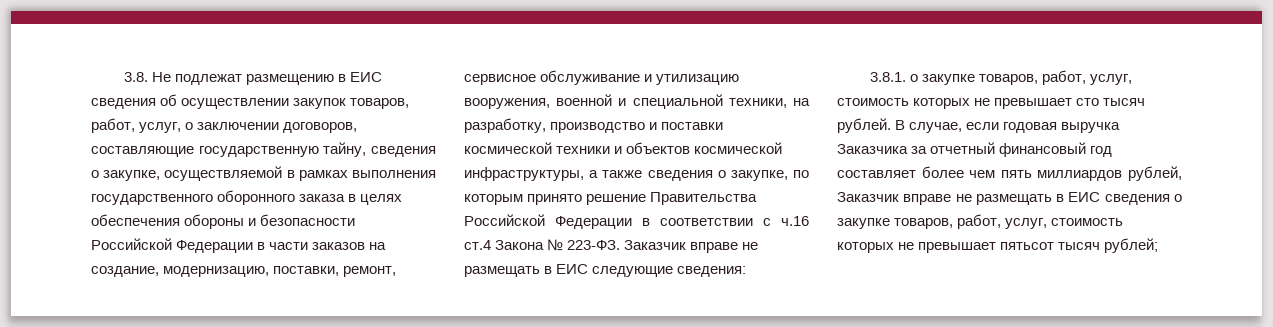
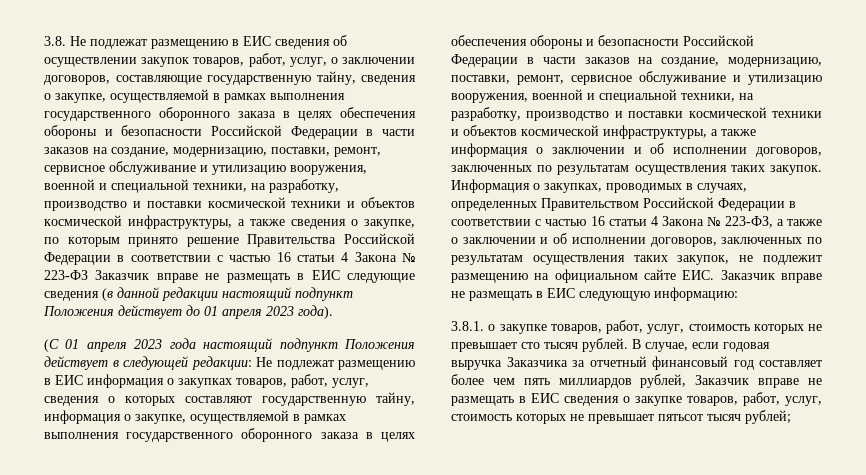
[781,216,809,226] [464,239,621,251] ч.16 ст.4 Закона № 223-ФЗ. -> [229,252,415,262] [44,270,88,280] частью 16 статьи 4 Закона № 223-ФЗ
[677,266,747,277] сведения: -> [44,287,353,301] [43,305,333,319] [44,338,415,352] [44,356,415,370] [44,374,369,388] [44,392,415,406] [44,410,346,424] [44,428,415,442] [451,35,754,49] [451,54,822,67] [451,71,822,85] [451,89,754,103] [451,107,822,121] [451,125,756,139] [451,143,822,157] [451,165,822,175] [451,179,747,193] [451,197,796,211] [451,216,822,228] [451,233,822,247] [451,255,822,265] [451,269,822,283] [451,287,738,301] сведения (в данной редакции настоящий подпункт Положения действует до 01 апреля 2023 года). // (С 01 апреля 2023 года настоящий подпункт Положения действует в следующей редакции: Не подлежат размещению в ЕИС информация о закупках товаров, работ, услуг, сведения о которых составляют государственную тайну, информация о закупке, осуществляемой в рамках выполнения государственного оборонного заказа в целях обеспечения обороны и безопасности Российской Федерации в части заказов на создание, модернизацию, поставки, ремонт, сервисное обслуживание и утилизацию вооружения, военной и специальной техники, на разработку, производство и поставки космической техники и объектов космической инфраструктуры, а также информация о заключении и об исполнении договоров, заключенных по результатам осуществления таких закупок. Информация о закупках, проводимых в случаях, определенных Правительством Российской Федерации в соответствии с частью 16 статьи 4 Закона № 223-ФЗ, а также о заключении и об исполнении договоров, заключенных по результатам осуществления таких закупок, не подлежит размещению на официальном сайте ЕИС. Заказчик вправе не размещать в ЕИС следующую информацию:

